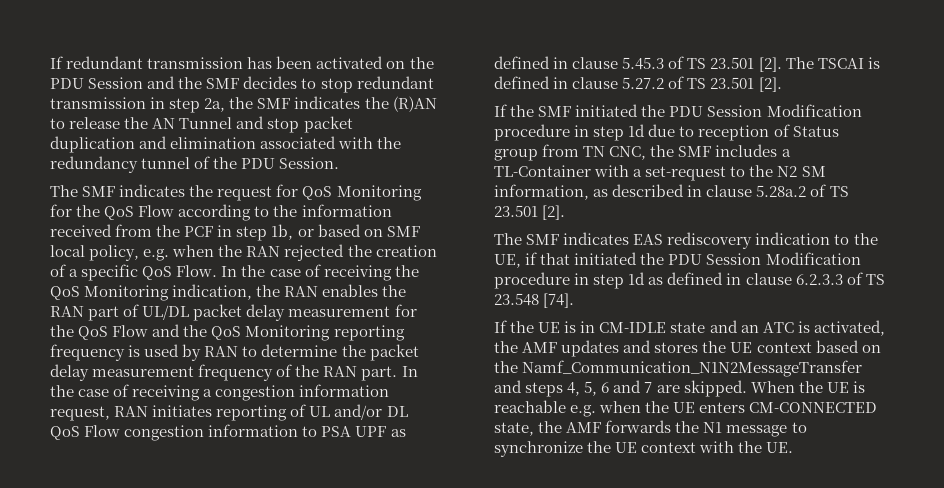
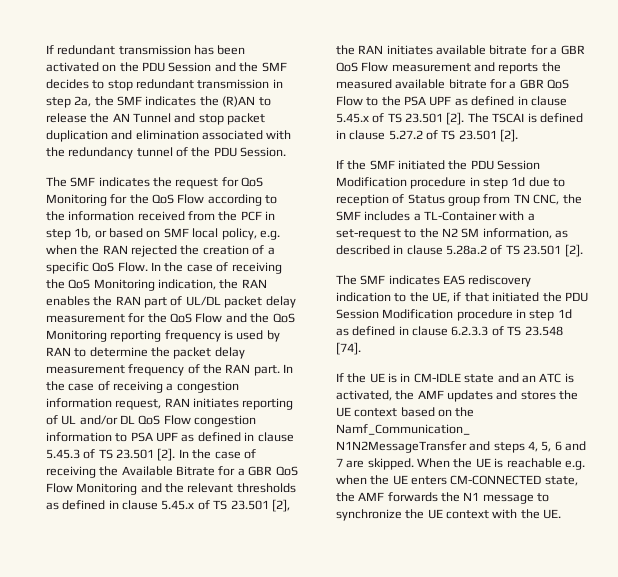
(782, 64) none -> [178,449,256,459] [45,466,298,478] [45,483,296,495] [45,499,290,512] [335,45,585,55] [335,62,561,74] [335,79,570,89] [335,96,567,106] [335,112,465,125] In the case of receiving the Available Bitrate for a GBR QoS Flow Monitoring and the relevant thresholds as defined in clause 5.45.x of TS 23.501 [2], the RAN initiates available bitrate for a GBR QoS Flow measurement and reports the measured available bitrate for a GBR QoS Flow to the PSA UPF as defined in clause 5.45.x of TS 23.501 [2].

